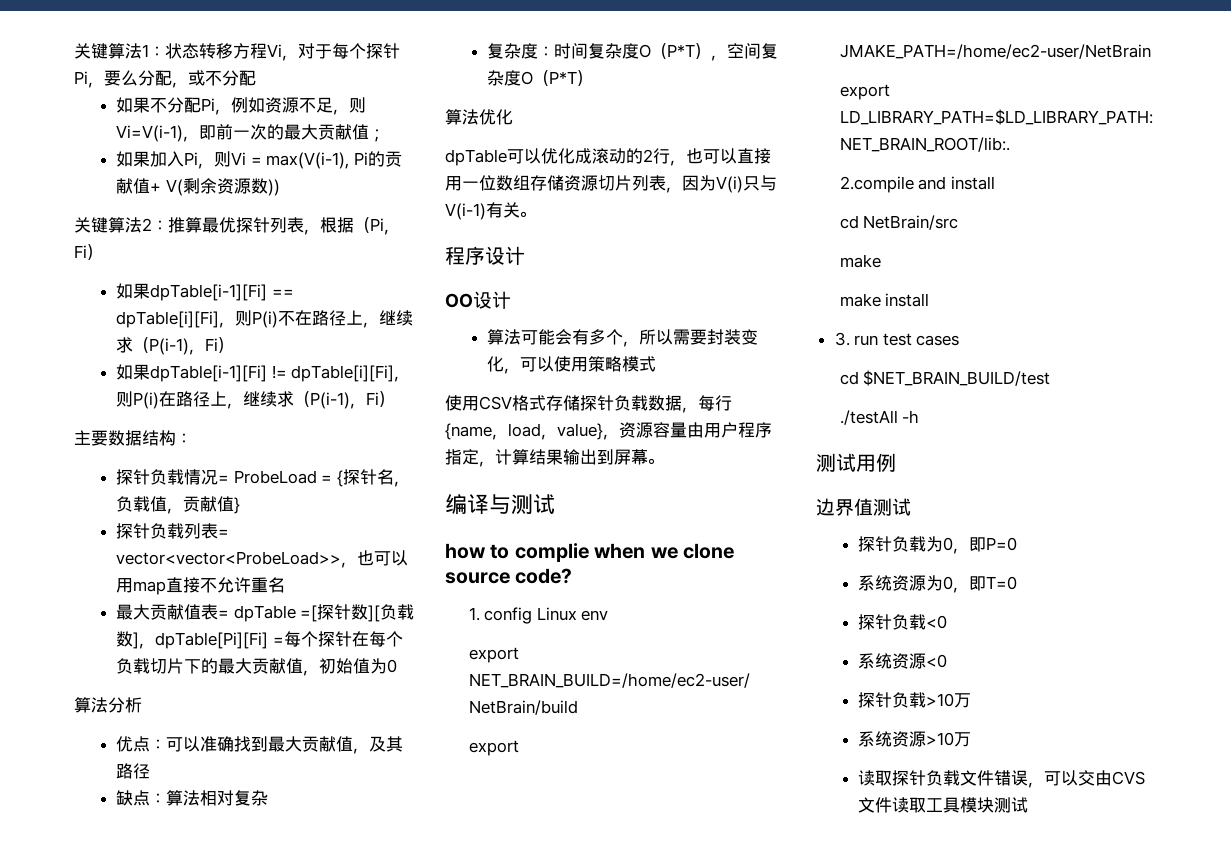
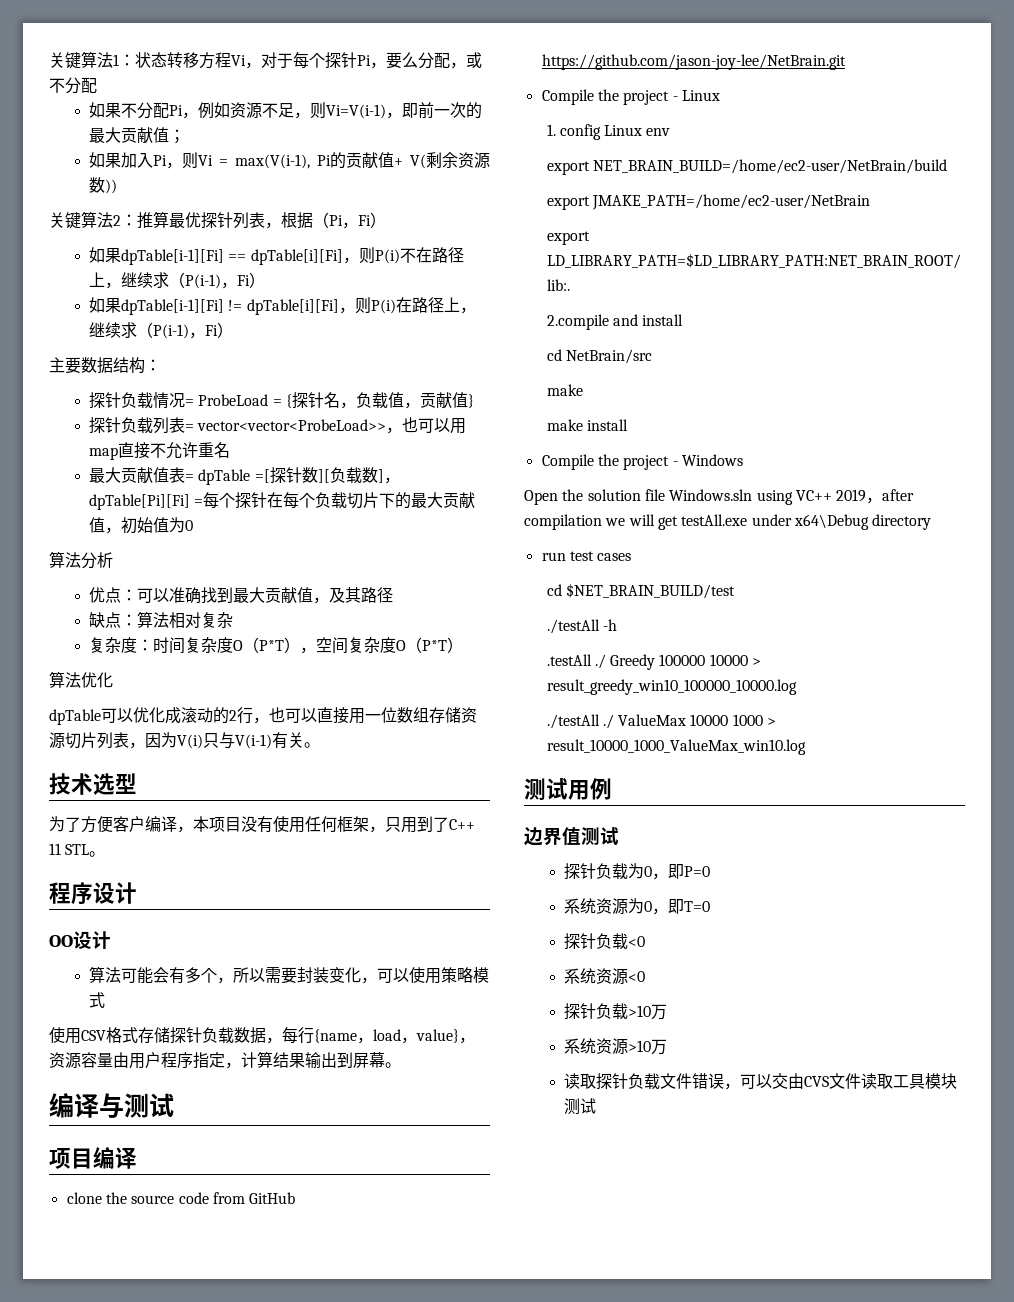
(536, 214) none -> [49,773,137,795] [49,816,475,833] [49,843,106,857] // 技术选型 // 为了方便客户编译，本项目没有使用任何框架，只用到了C++ 11 STL。
[445,543,734,562] [445,568,573,584] how to complie when we clone source code? -> [49,1147,137,1169] [66,1192,296,1204] [541,54,846,70] [541,89,720,105] 项目编译 // clone the source code from GitHub https://github.com/jason-joy-lee/NetBrain.git // Compile the project - Linux
[834,332,850,346] 3. -> [541,454,743,470] [524,489,915,505] [524,514,932,530] Compile the project - Windows // Open the solution file Windows.sln using VC++ 2019，after compilation we will get testAll.exe under x64\Debug directory //
(920, 416) none -> [546,654,762,670] [546,679,797,695] [546,714,777,729] [546,739,806,755] // .testAll ./ Greedy 100000 10000 > result_greedy_win10_100000_10000.log // ./testAll ./ ValueMax 10000 1000 > result_10000_1000_ValueMax_win10.log

